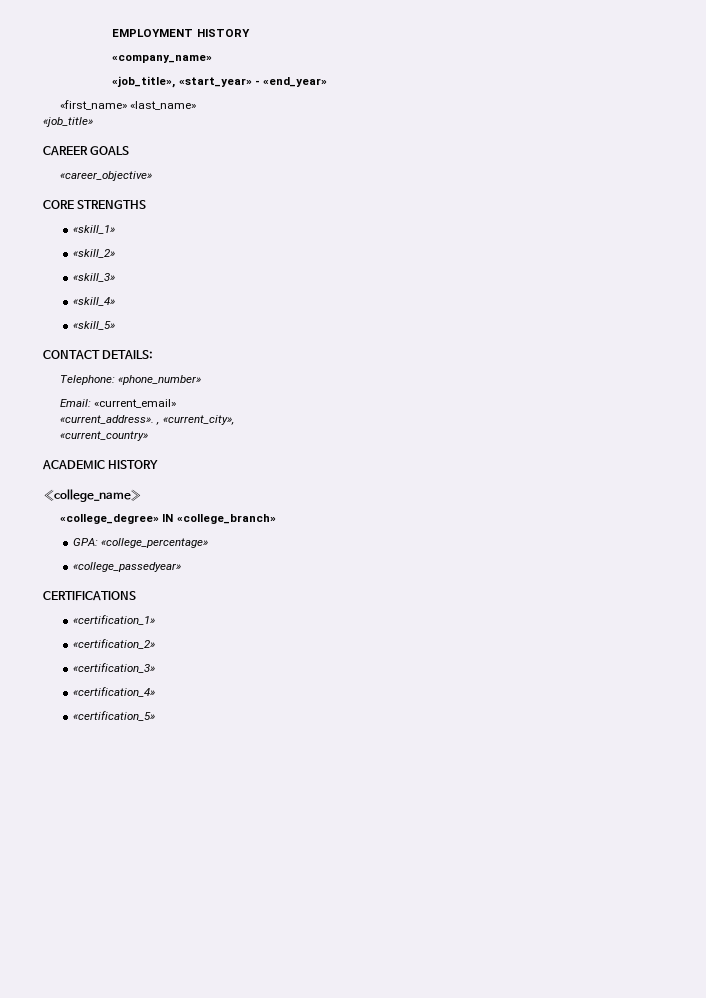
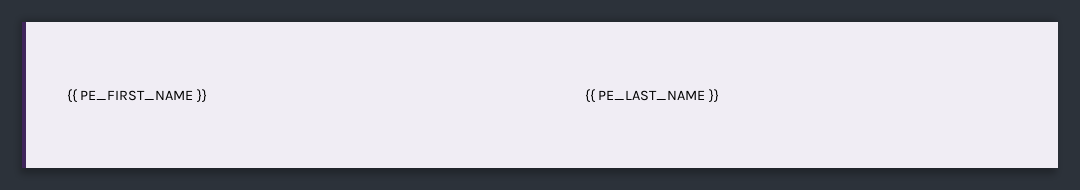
[112,29,250,37] [112,55,213,63] [112,76,327,88] [60,100,197,110] [43,117,93,127] [43,146,130,156] [60,171,153,181] [43,200,147,209] [73,225,116,234] [73,249,116,258] [73,273,116,282] [73,297,116,306] [73,321,116,330] [43,350,154,360] [60,375,202,385] [60,399,177,408] [60,415,234,425] [60,431,149,441] [42,460,159,470] [43,489,142,502] [60,514,276,524] [73,538,209,548] [73,562,182,572] [43,591,136,601] [73,615,156,625] [73,639,156,649] [73,663,156,673] [73,687,156,697] [73,711,156,721] EMPLOYMENT HISTORY // «company_name» // «job_title», «start_year» - «end_year» // «first_name» «last_name» // «job_title» // CAREER GOALS // «career_objective» // CORE STRENGTHS // «skill_1» // «skill_2» // «skill_3» // «skill_4» // «skill_5» // CONTACT DETAILS: // Telephone: «phone_number» // Email: «current_email» // «current_address». , «current_city», // «current_country» // ACADEMIC HISTORY // «college_name» // «college_degree» IN «college_branch» // GPA: «college_percentage» // «college_passedyear» // CERTIFICATIONS // «certification_1» // «certification_2» // «certification_3» // «certification_4» // «certification_5» -> [66,89,208,103] [584,89,720,103] {{ PE_FIRST_NAME }} // {{ PE_LAST_NAME }}

